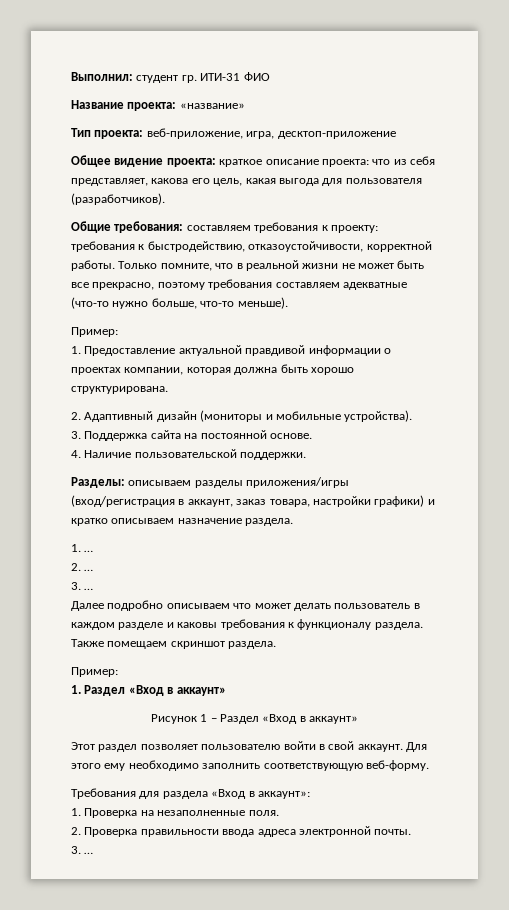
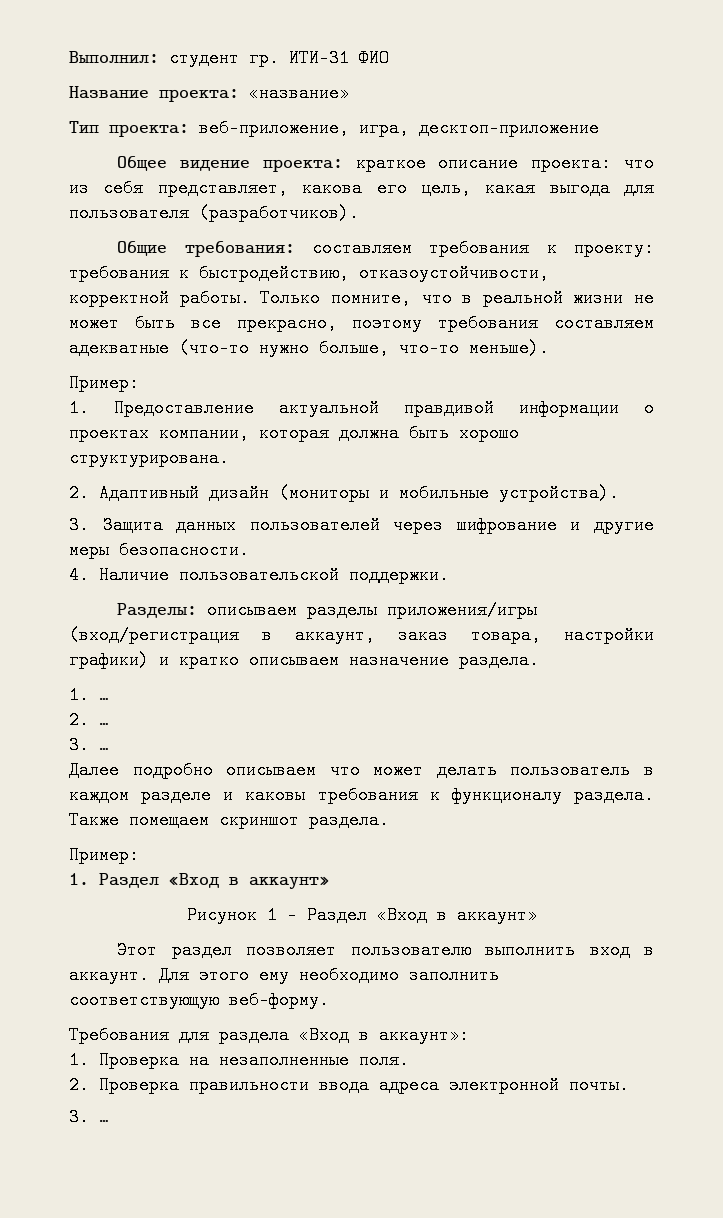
[84,430,312,441] Поддержка сайта на постоянной основе. -> [102,518,654,534] [69,541,249,559] Защита данных пользователей через шифрование и другие меры безопасности.
[283,741,355,750] войти в свой -> [485,943,654,959] выполнить вход в

